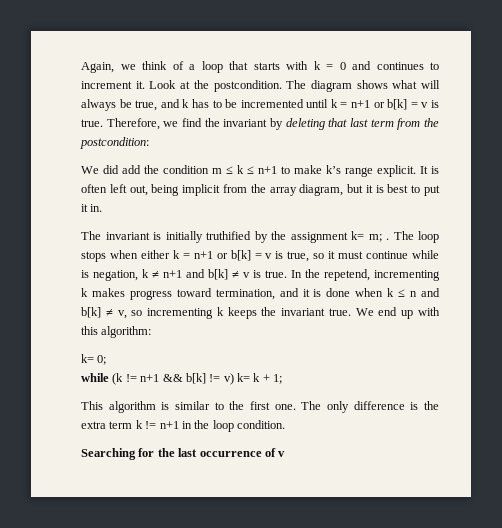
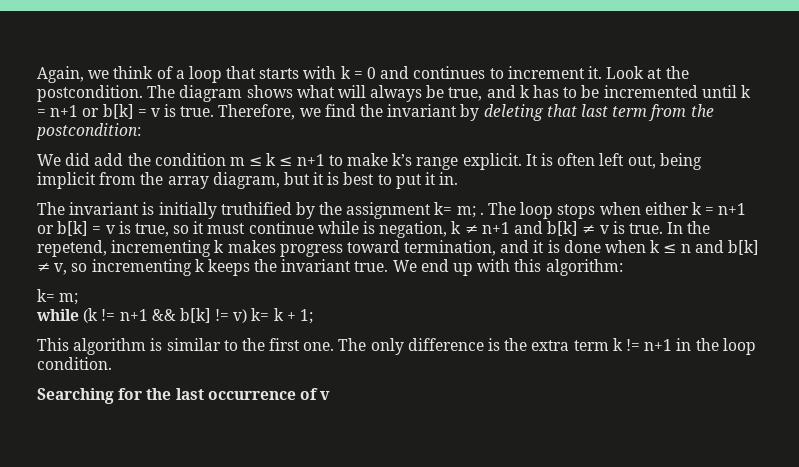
[97,355,107,365] 0; -> [59,293,79,305] m;

